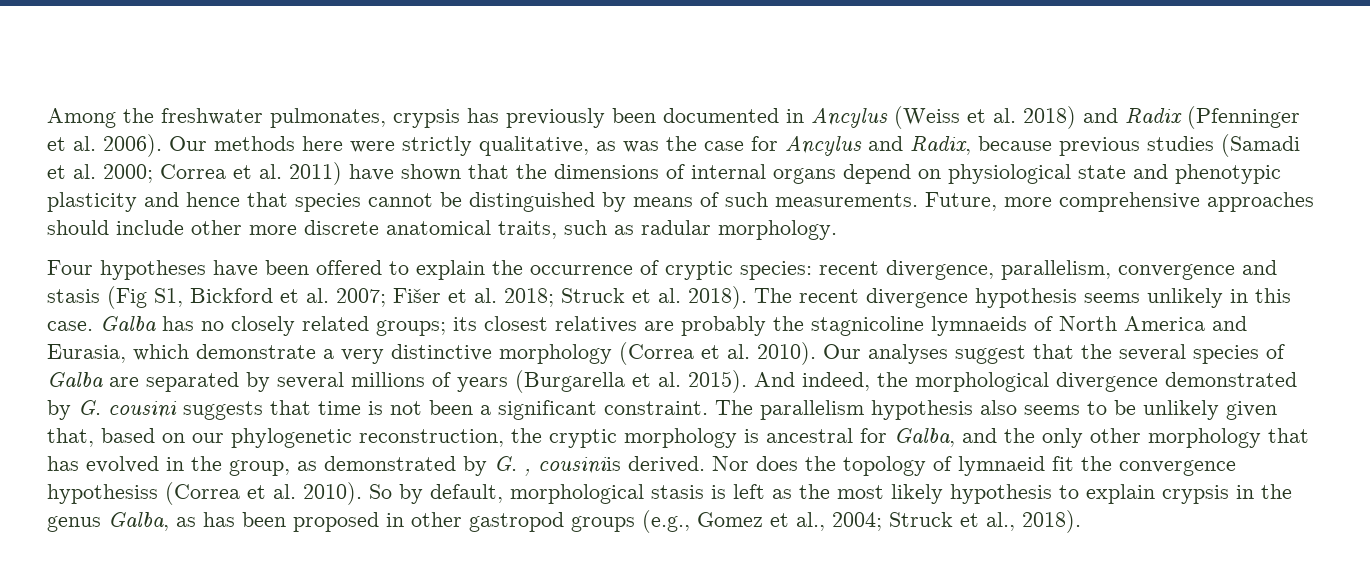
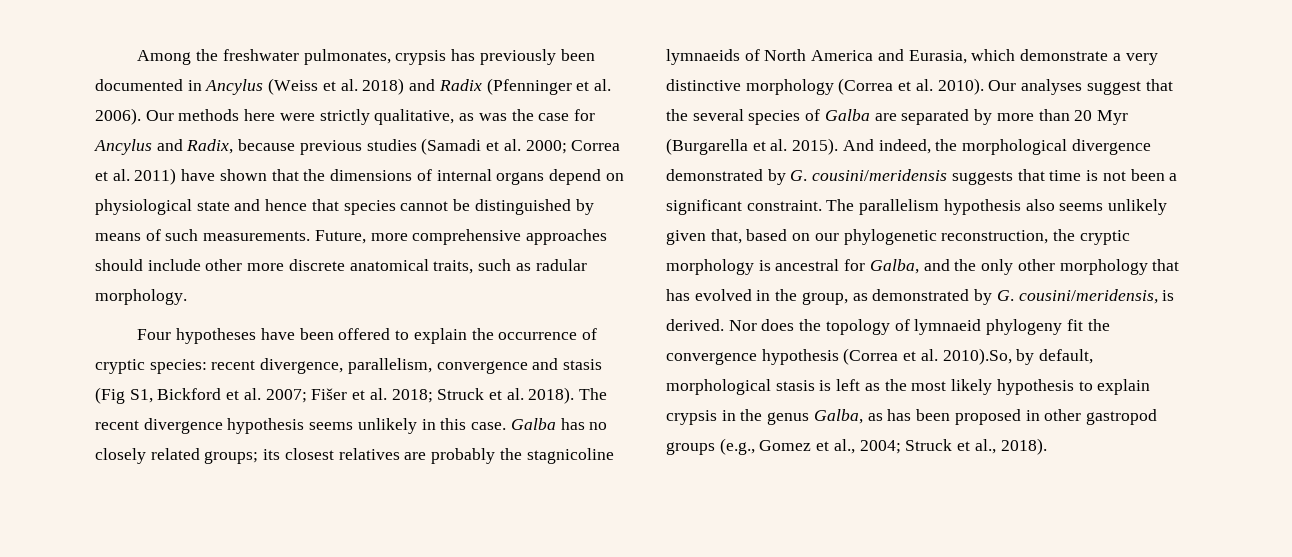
[1175,164,1281,184] [47,192,179,212] phenotypic plasticity and -> (261, 205) none
[277,372,508,392] several millions of years -> [996,109,1128,125] more than 20 Myr
[108,401,177,418] cousini -> [812,169,948,181] cousini/meridensis
[1087,400,1136,415] to be -> (1104, 207) none
[524,457,621,476] , cousiniis -> [1018,289,1175,304] cousini/meridensis, is
(1045, 466) none -> [986,319,1063,335] phylogeny
[47,482,392,505] hypothesiss (Correa et al. 2010). So -> [761,348,1012,365] hypothesis (Correa et al. 2010).So,

